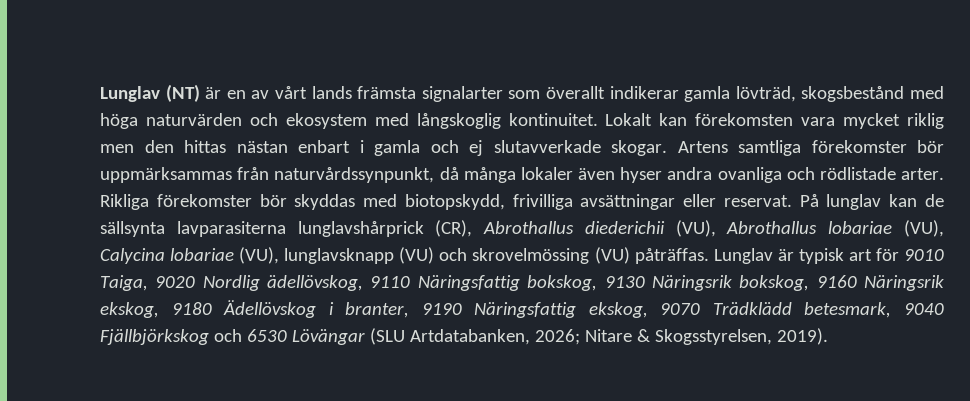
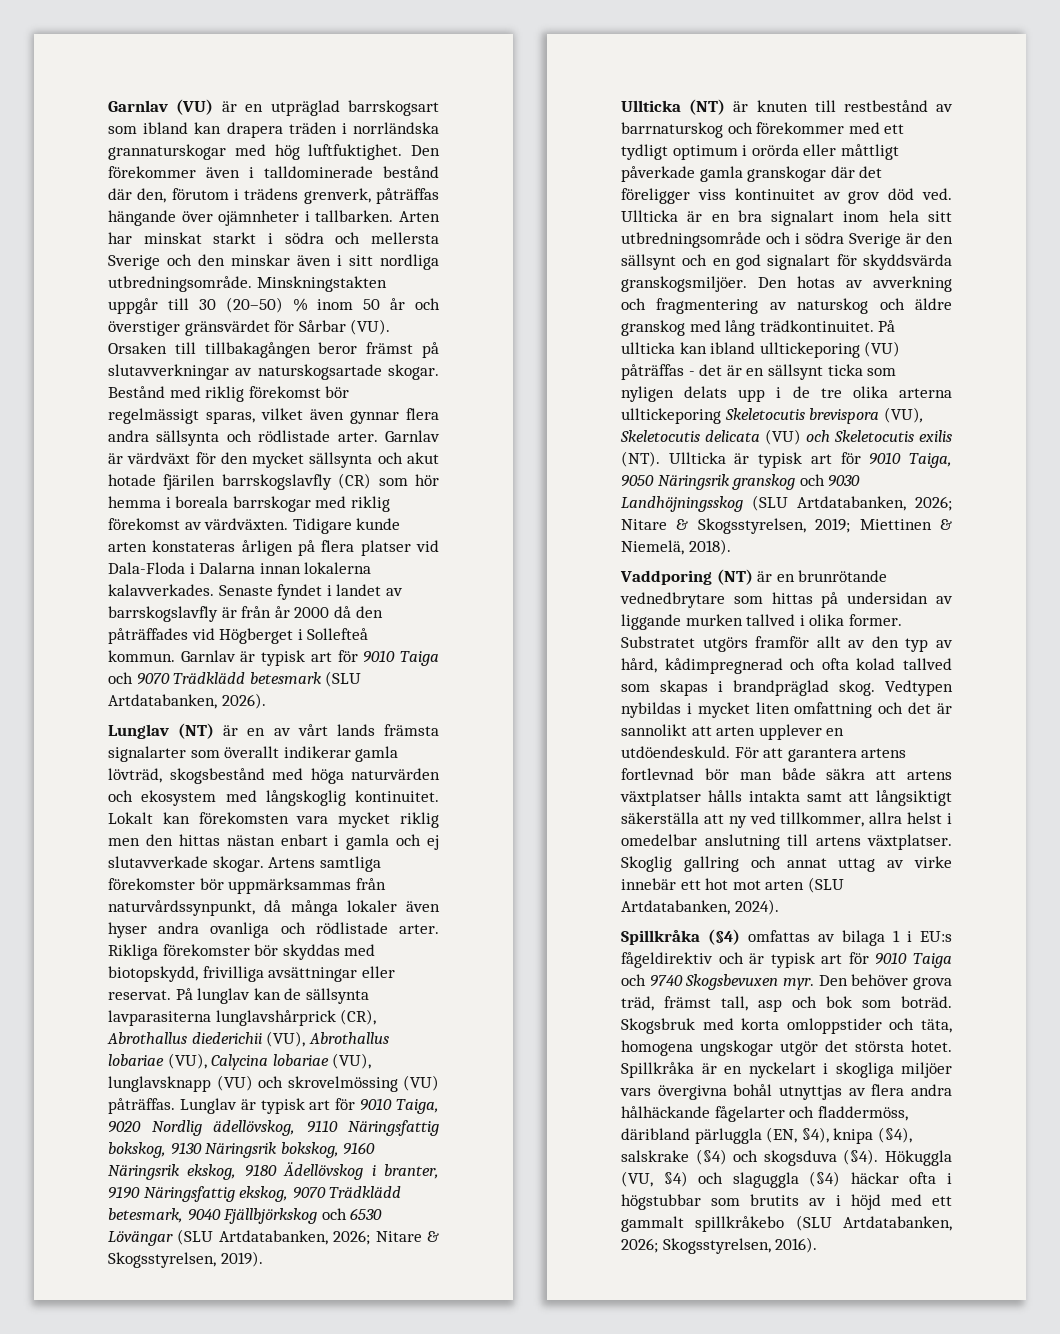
(100, 94) none -> [108,99,439,116] [108,122,439,138] [108,144,440,160] [108,166,439,178] [108,188,439,204] [108,210,440,226] [108,232,439,244] [108,254,439,270] [108,276,387,292] [108,297,440,314] [108,319,391,336] [108,342,439,358] [108,364,439,380] [108,386,350,402] [108,408,439,424] [108,430,440,446] [108,452,439,468] [108,473,439,490] [108,496,390,512] [108,518,401,534] [108,540,439,556] [108,562,372,574] [108,584,403,600] [108,606,383,622] [108,628,369,644] [108,650,440,666] [108,671,362,687] [108,693,266,709] Garnlav (VU) är en utpräglad barrskogsart som ibland kan drapera träden i norrländska grannaturskogar med hög luftfuktighet. Den förekommer även i talldominerade bestånd där den, förutom i trädens grenverk, påträffas hängande över ojämnheter i tallbarken. Arten har minskat starkt i södra och mellersta Sverige och den minskar även i sitt nordliga utbredningsområde. Minskningstakten uppgår till 30 (20–50) % inom 50 år och överstiger gränsvärdet för Sårbar (VU). Orsaken till tillbakagången beror främst på slutavverkningar av naturskogsartade skogar. Bestånd med riklig förekomst bör regelmässigt sparas, vilket även gynnar flera andra sällsynta och rödlistade arter. Garnlav är värdväxt för den mycket sällsynta och akut hotade fjärilen barrskogslavfly (CR) som hör hemma i boreala barrskogar med riklig förekomst av värdväxten. Tidigare kunde arten konstateras årligen på flera platser vid Dala-Floda i Dalarna innan lokalerna kalavverkades. Senaste fyndet i landet av barrskogslavfly är från år 2000 då den påträffades vid Högberget i Sollefteå kommun. Garnlav är typisk art för 9010 Taiga och 9070 Trädklädd betesmark (SLU Artdatabanken, 2026). //
(828, 336) none -> [621,99,953,115] [621,122,905,138] [621,144,899,160] [621,166,883,182] [621,188,952,204] [621,210,952,226] [621,232,953,248] [621,254,952,270] [621,276,952,292] [621,298,952,314] [621,320,896,336] [621,341,901,358] [621,364,897,380] [621,386,952,402] [621,407,924,424] [620,429,952,445] [621,451,952,468] [621,474,861,490] [621,495,952,512] [621,518,952,534] [621,539,731,555] [620,569,888,585] [620,592,953,608] [621,614,902,630] [621,636,953,652] [621,658,952,674] [621,680,953,696] [621,702,952,718] [621,724,845,740] [621,746,907,762] [621,768,952,780] [620,790,952,806] [621,812,952,828] [621,834,952,850] [621,856,952,872] [621,877,844,893] [621,899,779,915] [621,929,952,946] [621,952,952,968] [621,974,952,990] [621,996,952,1012] [621,1018,952,1034] [621,1040,952,1056] [621,1062,952,1078] [620,1084,952,1100] [621,1106,908,1122] [621,1127,912,1144] [621,1149,952,1166] [621,1171,952,1188] [621,1194,952,1210] [621,1215,952,1232] [621,1237,818,1254] // Ullticka (NT) är knuten till restbestånd av barrnaturskog och förekommer med ett tydligt optimum i orörda eller måttligt påverkade gamla granskogar där det föreligger viss kontinuitet av grov död ved. Ullticka är en bra signalart inom hela sitt utbredningsområde och i södra Sverige är den sällsynt och en god signalart för skyddsvärda granskogsmiljöer. Den hotas av avverkning och fragmentering av naturskog och äldre granskog med lång trädkontinuitet. På ullticka kan ibland ulltickeporing (VU) påträffas - det är en sällsynt ticka som nyligen delats upp i de tre olika arterna ulltickeporing Skeletocutis brevispora (VU), Skeletocutis delicata (VU) och Skeletocutis exilis (NT). Ullticka är typisk art för 9010 Taiga, 9050 Näringsrik granskog och 9030 Landhöjningsskog (SLU Artdatabanken, 2026; Nitare & Skogsstyrelsen, 2019; Miettinen & Niemelä, 2018). // Vaddporing (NT) är en brunrötande vednedbrytare som hittas på undersidan av liggande murken tallved i olika former. Substratet utgörs framför allt av den typ av hård, kådimpregnerad och ofta kolad tallved som skapas i brandpräglad skog. Vedtypen nybildas i mycket liten omfattning och det är sannolikt att arten upplever en utdöendeskuld. För att garantera artens fortlevnad bör man både säkra att artens växtplatser hålls intakta samt att långsiktigt säkerställa att ny ved tillkommer, allra helst i omedelbar anslutning till artens växtplatser. Skoglig gallring och annat uttag av virke innebär ett hot mot arten (SLU Artdatabanken, 2024). // Spillkråka (§4) omfattas av bilaga 1 i EU:s fågeldirektiv och är typisk art för 9010 Taiga och 9740 Skogsbevuxen myr. Den behöver grova träd, främst tall, asp och bok som boträd. Skogsbruk med korta omloppstider och täta, homogena ungskogar utgör det största hotet. Spillkråka är en nyckelart i skogliga miljöer vars övergivna bohål utnyttjas av flera andra hålhäckande fågelarter och fladdermöss, däribland pärluggla (EN, §4), knipa (§4), salskrake (§4) och skogsduva (§4). Hökuggla (VU, §4) och slaguggla (§4) häckar ofta i högstubbar som brutits av i höjd med ett gammalt spillkråkebo (SLU Artdatabanken, 2026; Skogsstyrelsen, 2016).

